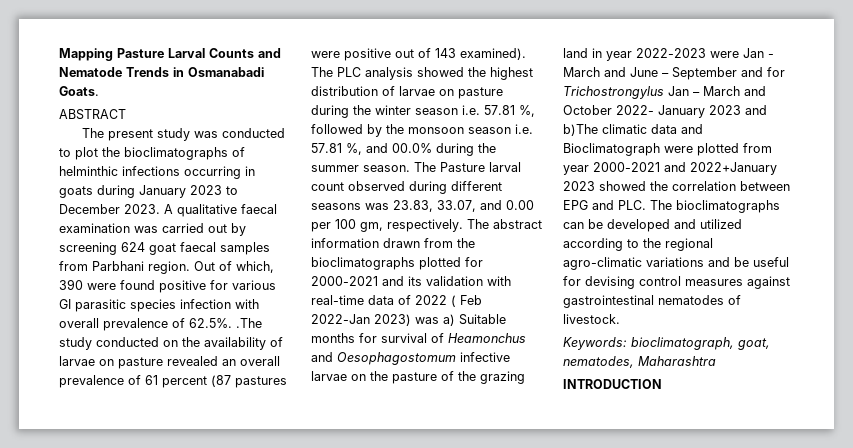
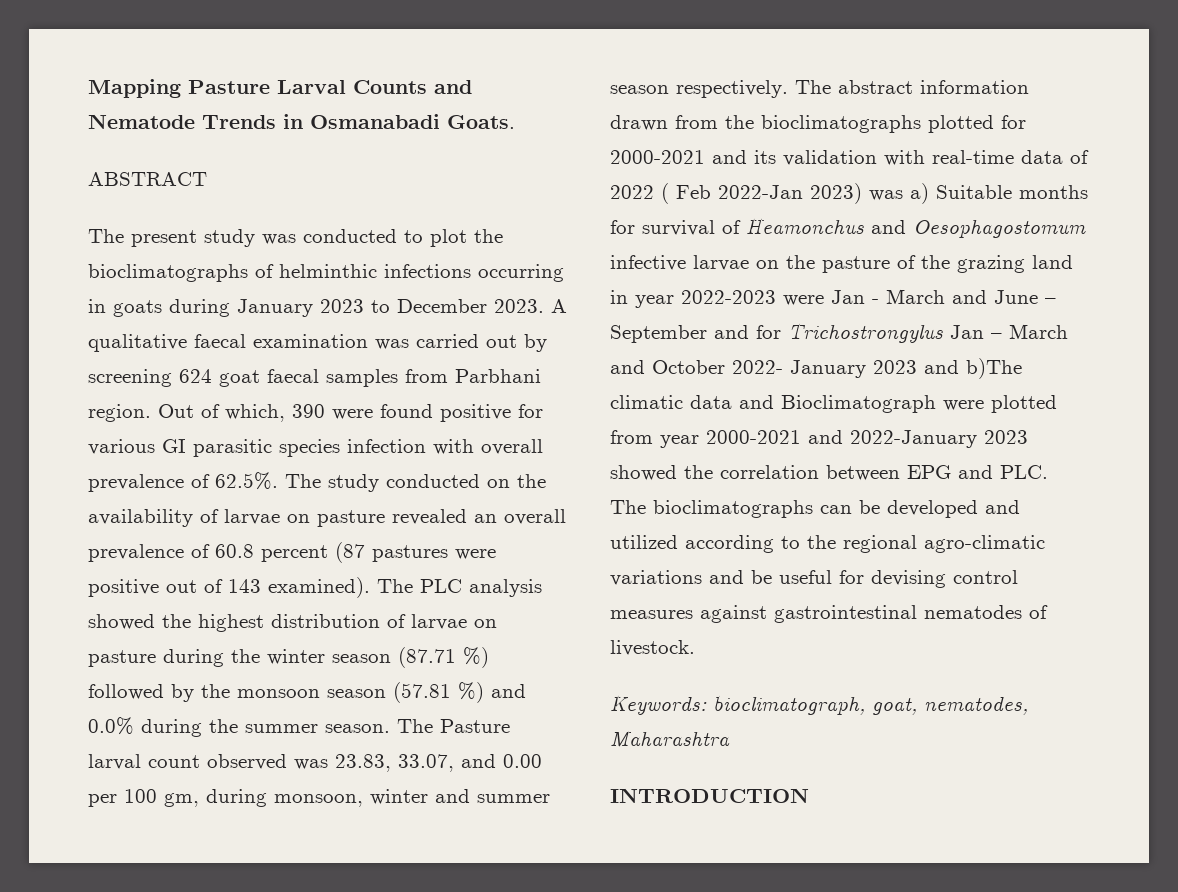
[236,318,262,328] .The -> [285,474,321,488] The
[145,375,158,385] 61 -> [215,544,254,558] 60.8
[462,105,535,117] i.e. 57.81 %, -> [398,647,489,668] (87.71 %)
[515,124,533,134] [311,143,432,155] i.e. 57.81 %, and 00.0% -> [393,682,526,703] [88,717,134,735] (57.81 %) and 0.0%
[409,181,502,194] [311,203,361,210] during different seasons -> (287, 762) none
(383, 227) none -> [206,789,550,807] [610,85,669,94] during monsoon, winter and summer season
[690,162,777,175] 2022+January -> [850,430,977,448] 2022-January

